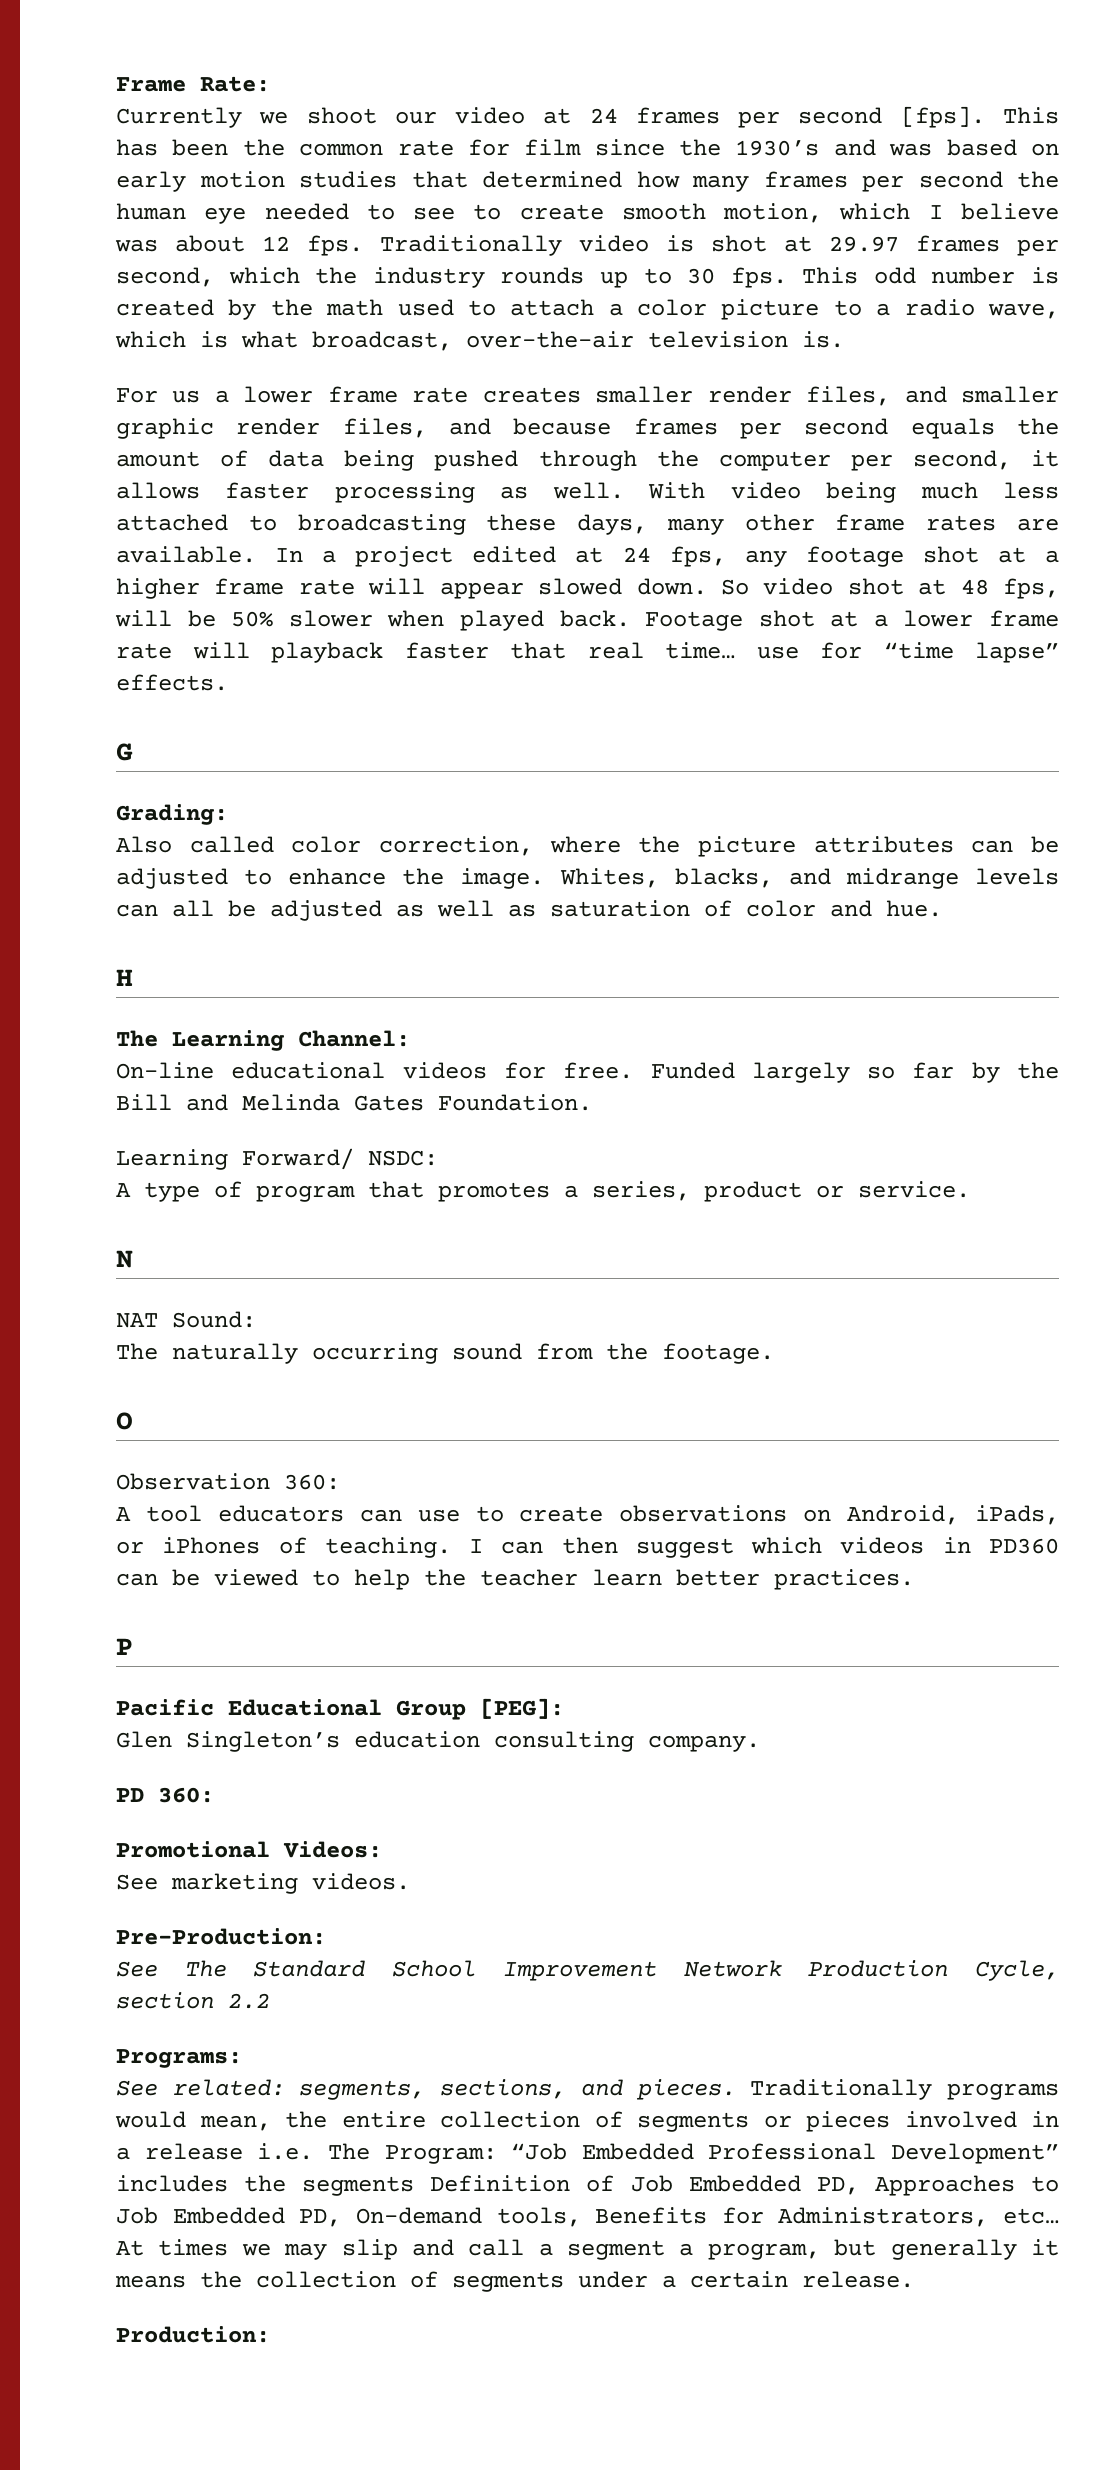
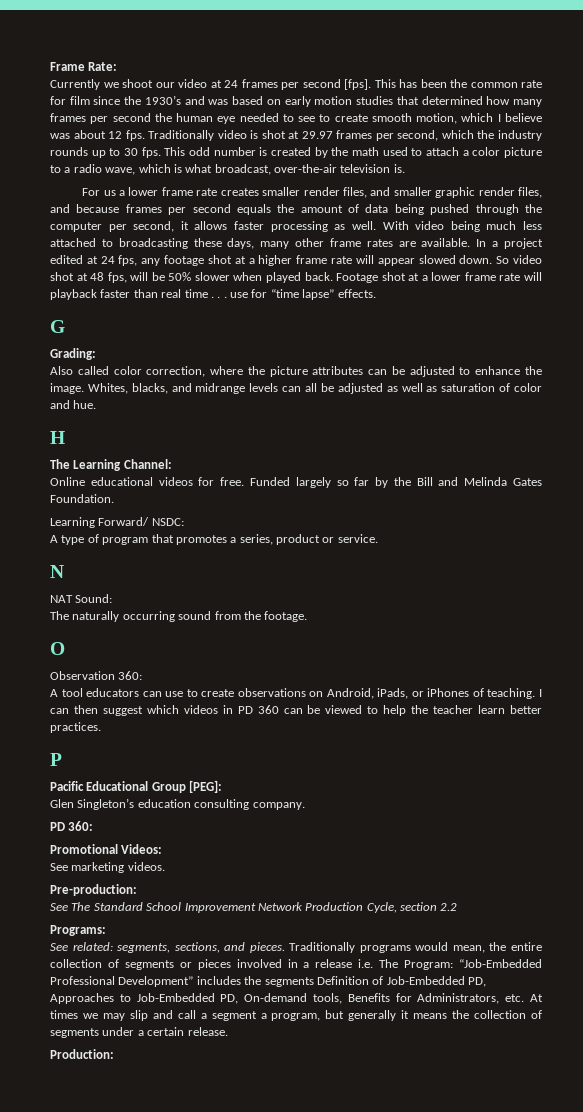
[510,642,735,659] that real time… -> [133,289,227,298] than real time . . .
[116,1062,214,1079] On-line -> [50,477,85,486] Online
[988,1538,1059,1554] PD360 -> [237,705,279,714] PD 360
[116,1928,326,1945] Pre-Production: -> [50,884,137,896] Pre-production:
[511,2143,694,2160] “Job Embedded -> [459,959,542,968] “Job-Embedded
[630,2175,801,2192] Job Embedded -> [386,976,465,985] Job-Embedded
[116,2207,285,2224] Job Embedded -> [136,993,215,1002] Job-Embedded
[1003,2208,1059,2224] etc… -> [505,994,525,1002] etc.

